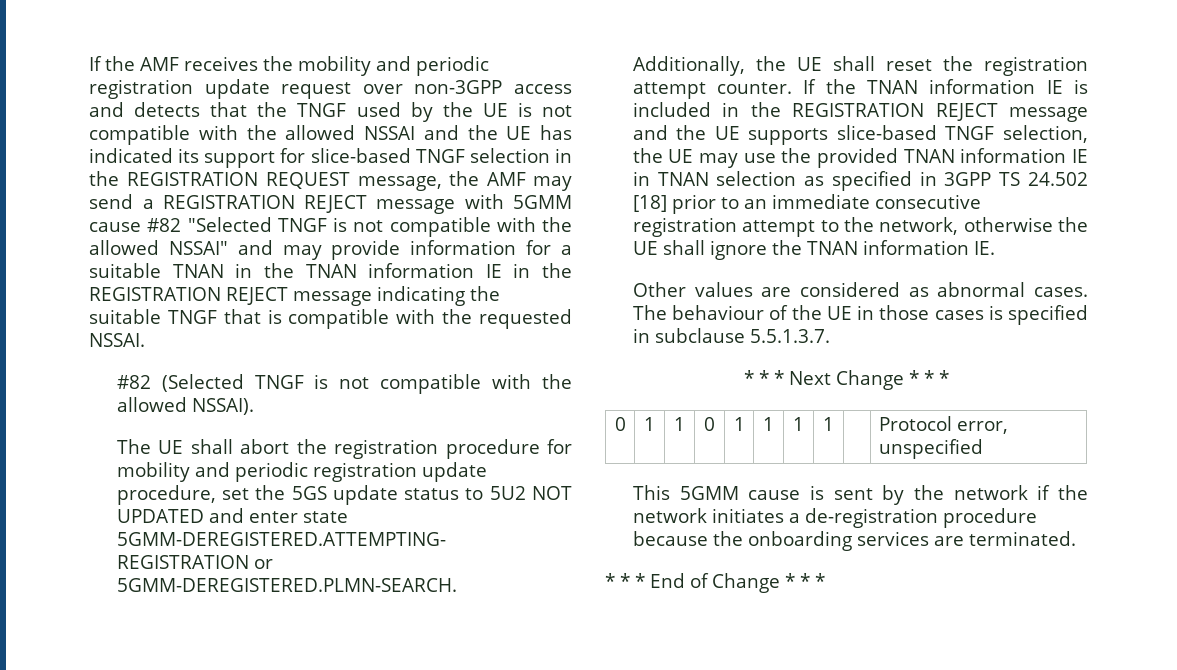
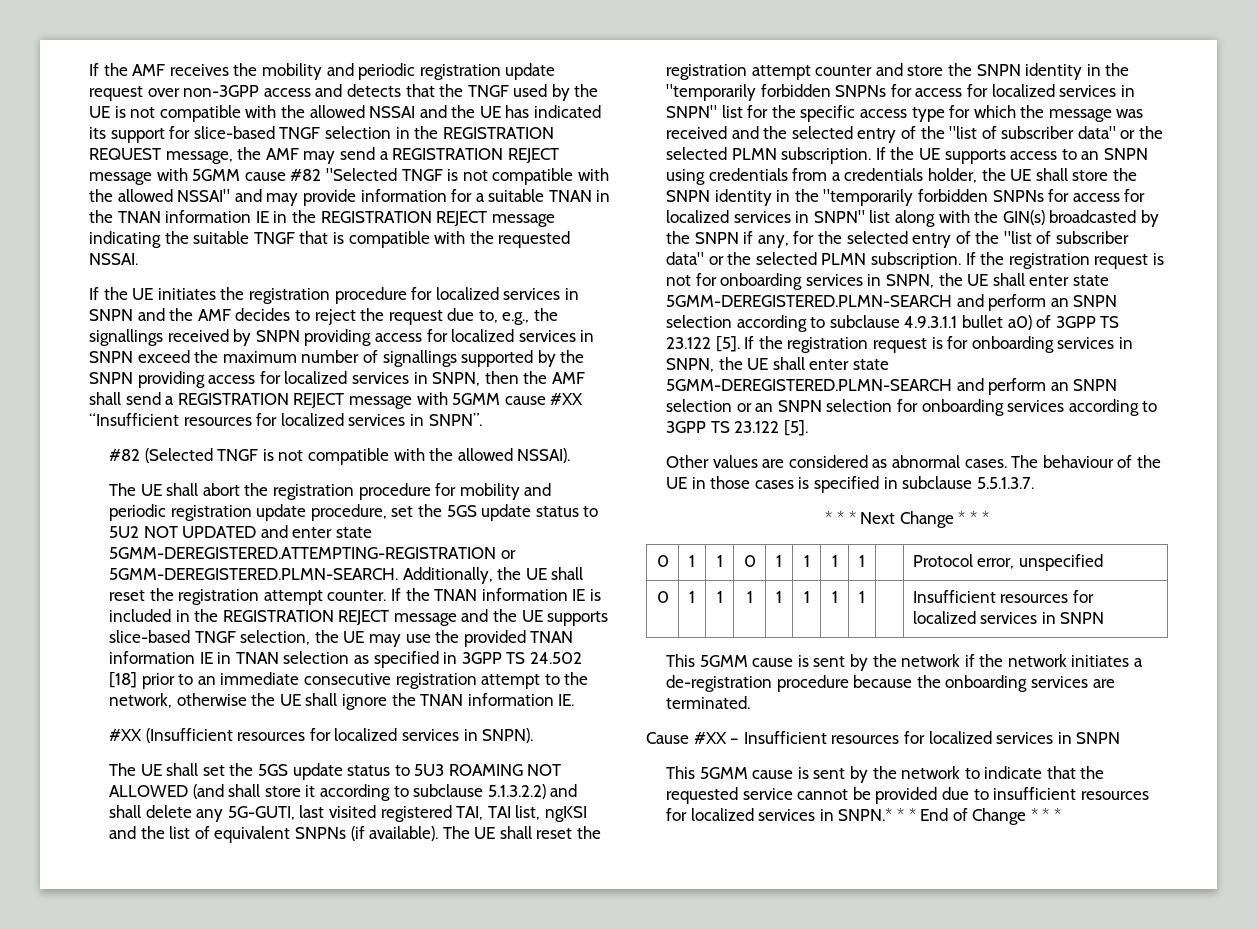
(145, 340) none -> [89,287,579,304] [89,308,559,325] [89,329,595,346] [89,350,585,367] [89,371,585,388] [89,392,584,409] [89,413,482,426] // If the UE initiates the registration procedure for localized services in SNPN and the AMF decides to reject the request due to, e.g., the signallings received by SNPN providing access for localized services in SNPN exceed the maximum number of signallings supported by the SNPN providing access for localized services in SNPN, then the AMF shall send a REGISTRATION REJECT message with 5GMM cause #XX “Insufficient resources for localized services in SNPN”.
(995, 248) none -> [108,728,534,743] [108,763,562,780] [108,784,578,801] [108,805,587,822] [108,826,602,843] [665,63,1130,80] [665,84,1135,101] [665,105,1144,122] [665,126,1164,143] [665,147,1148,164] [665,168,1137,185] [665,189,1146,206] [665,210,1159,227] [665,231,1130,248] [665,252,1164,269] [665,273,1109,290] [665,294,1118,311] [665,315,1120,332] [665,336,1133,353] [665,357,889,372] [665,378,1118,395] [665,399,1158,416] [665,420,808,436] // #XX (Insufficient resources for localized services in SNPN). // The UE shall set the 5GS update status to 5U3 ROAMING NOT ALLOWED (and shall store it according to subclause 5.1.3.2.2) and shall delete any 5G-GUTI, last visited registered TAI, TAI list, ngKSI and the list of equivalent SNPNs (if available). The UE shall reset the registration attempt counter and store the SNPN identity in the "temporarily forbidden SNPNs for access for localized services in SNPN" list for the specific access type for which the message was received and the selected entry of the "list of subscriber data" or the selected PLMN subscription. If the UE supports access to an SNPN using credentials from a credentials holder, the UE shall store the SNPN identity in the "temporarily forbidden SNPNs for access for localized services in SNPN" list along with the GIN(s) broadcasted by the SNPN if any, for the selected entry of the "list of subscriber data" or the selected PLMN subscription. If the registration request is not for onboarding services in SNPN, the UE shall enter state 5GMM-DEREGISTERED.PLMN-SEARCH and perform an SNPN selection according to subclause 4.9.3.1.1 bullet a0) of 3GPP TS 23.122 [5]. If the registration request is for onboarding services in SNPN, the UE shall enter state 5GMM-DEREGISTERED.PLMN-SEARCH and perform an SNPN selection or an SNPN selection for onboarding services according to 3GPP TS 23.122 [5].
(983, 449) none -> [656,591,669,603] [689,591,695,603] [716,591,723,603] [746,591,753,603] [776,591,782,603] [803,591,810,603] [831,591,838,603] [859,591,865,603] [912,590,1094,603] [912,611,1105,624] // 0 | 1 | 1 | 1 | 1 | 1 | 1 | 1 | | Insufficient resources for localized services in SNPN
[605,573,615,588] * -> [646,731,1121,744] [665,766,1105,783] [665,787,1149,804] [665,808,893,821] Cause #XX – Insufficient resources for localized services in SNPN // This 5GMM cause is sent by the network to indicate that the requested service cannot be provided due to insufficient resources for localized services in SNPN.*

